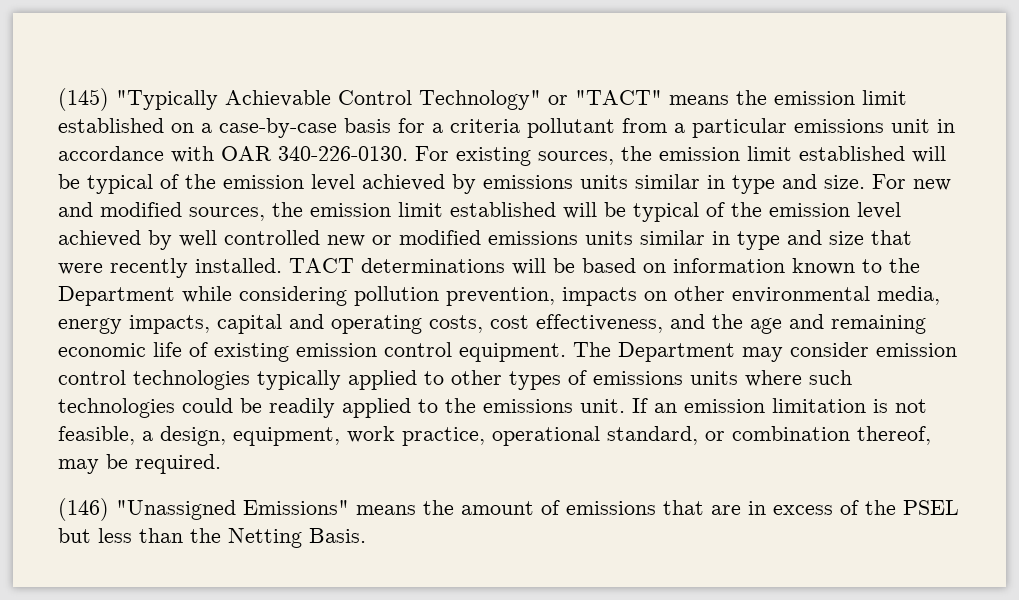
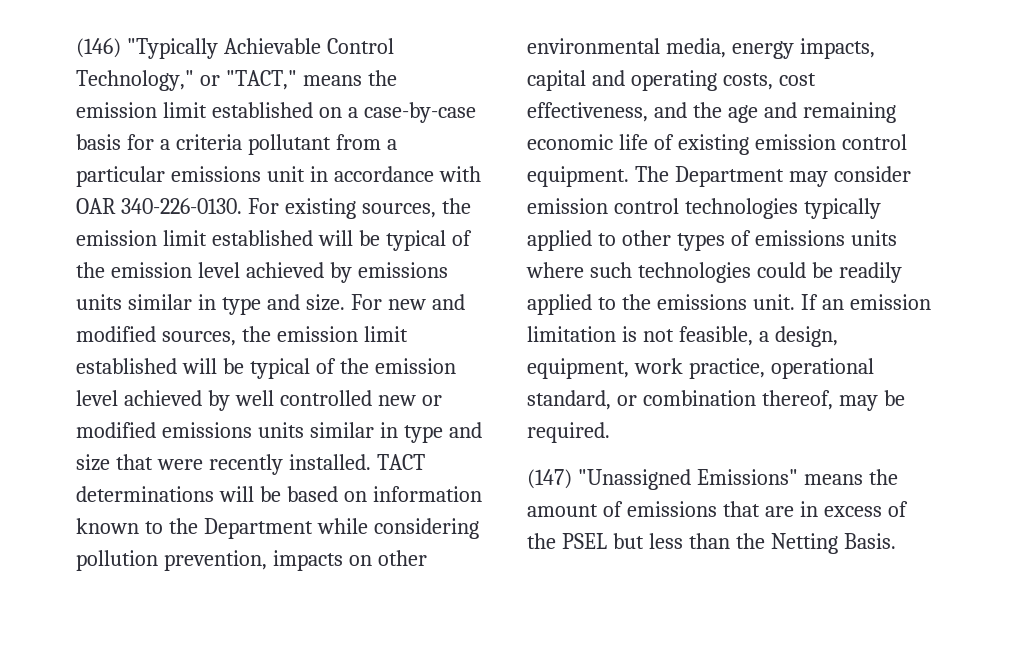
[58,88,109,111] (145) -> [76,38,121,58] (146)
[419,90,662,110] Technology" or "TACT" -> [76,70,297,91] Technology," or "TACT,"
[58,498,109,521] (146) -> [527,469,572,489] (147)

